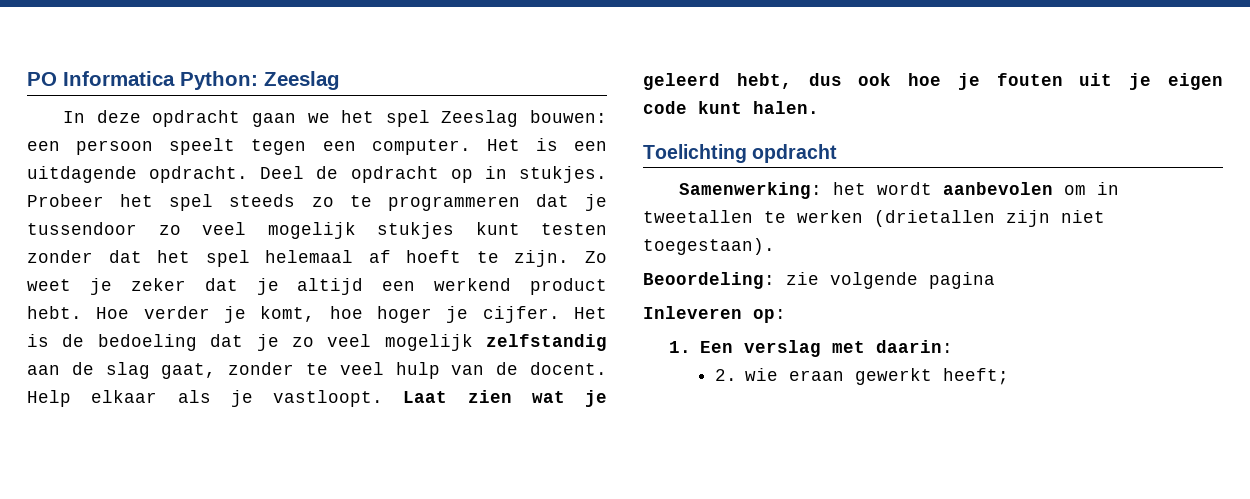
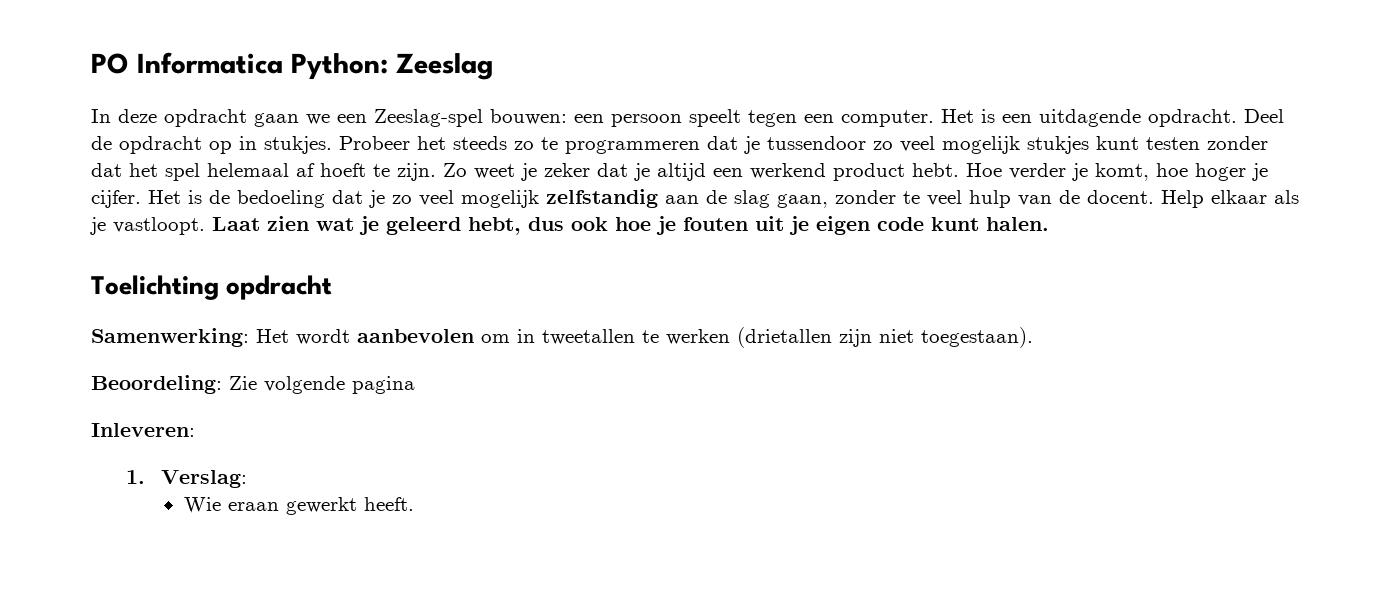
[341,110,519,127] het spel Zeeslag -> [337,109,483,127] een Zeeslag-spel
[169,194,214,211] spel -> (446, 143) none
[161,363,217,379] gaat, -> [777,194,828,208] gaan,
[833,182,867,195] het -> [256,329,289,343] Het
[786,272,819,285] zie -> [229,376,257,390] Zie
[643,306,786,323] Inleveren op: -> [91,423,195,437] Inleveren:
[699,340,953,357] [714,368,779,381] Een verslag met daarin: // 2. wie -> [161,470,248,488] [183,497,221,513] Verslag: // Wie
[943,368,1010,385] heeft; -> [363,497,414,511] heeft.

